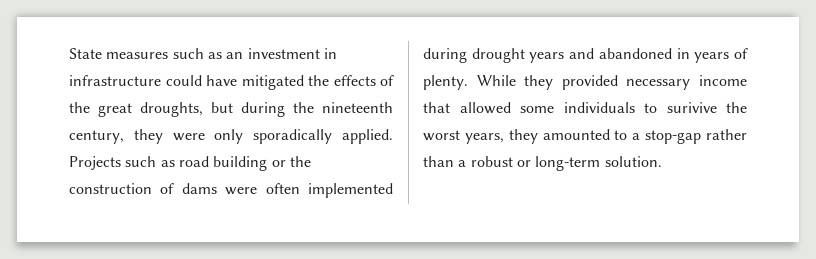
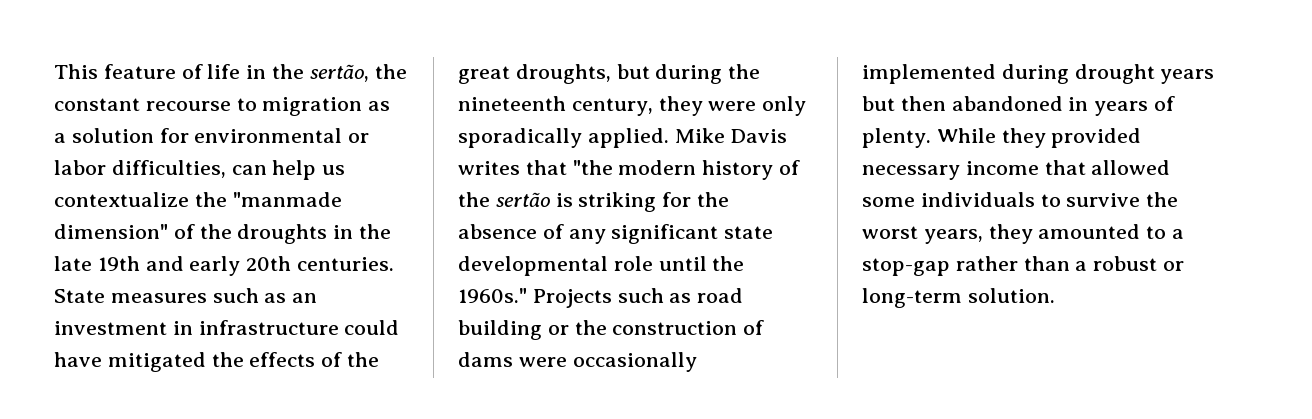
(69, 53) none -> [54,64,407,82] [54,97,391,116] [54,128,370,143] [54,160,346,180] [54,192,342,207] [54,224,392,244] [54,256,395,276] This feature of life in the sertão, the constant recourse to migration as a solution for environmental or labor difficulties, can help us contextualize the "manmade dimension" of the droughts in the late 19th and early 20th centuries.
(393, 136) none -> [674,128,788,143] [458,160,801,180] [458,192,730,212] [458,224,774,244] [458,256,745,276] [458,288,527,303] Mike Davis writes that "the modern history of the sertão is striking for the absence of any significant state developmental role until the 1960s."
[265,183,300,194] often -> [572,352,697,372] occasionally
[569,48,595,59] and -> [862,96,946,111] but then
[666,102,717,113] surivive -> [1066,193,1141,207] survive

